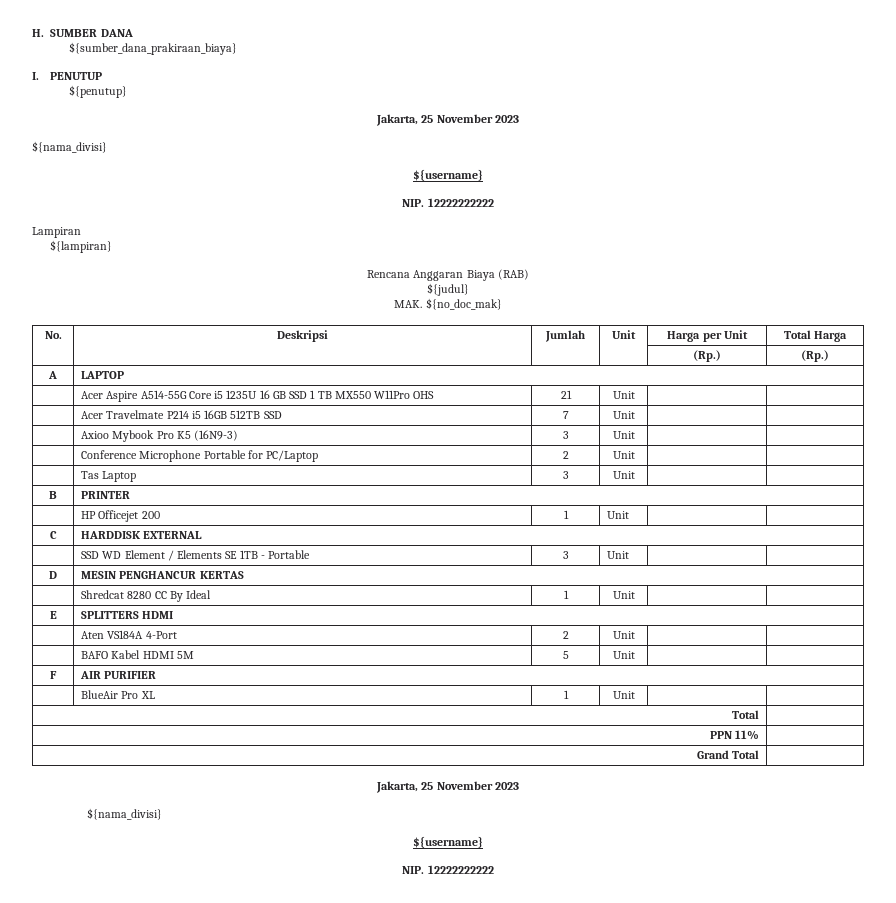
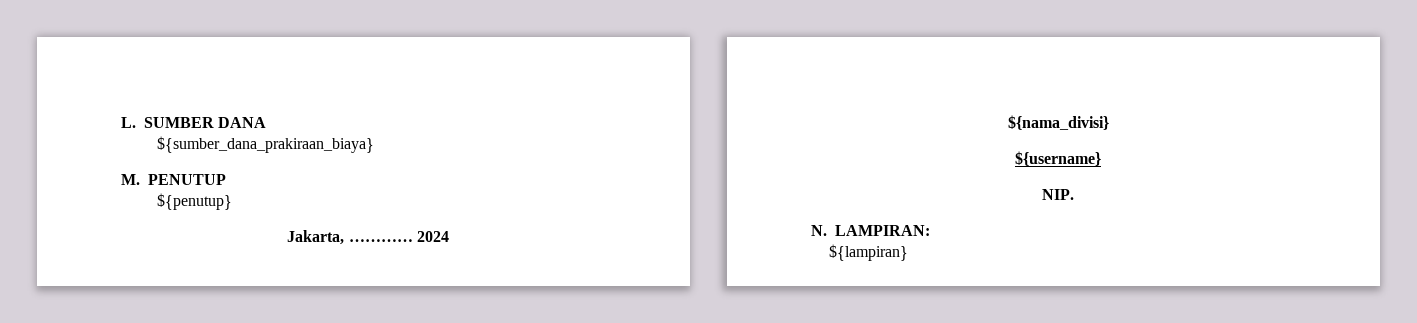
[32,29,44,37] H. -> [121,117,136,128] L.
[32,72,39,80] I. -> [121,174,140,185] M.
[421,114,519,123] [32,141,107,153] [413,169,483,181] [402,198,494,207] [32,227,81,238] 25 November 2023 // ${nama_divisi} // ${username} // NIP. 12222222222 // Lampiran -> [348,231,449,242] [1007,115,1109,130] [1015,151,1101,166] [1042,189,1074,200] [811,225,930,236] ………… 2024 // ${nama_divisi} // ${username} // NIP. // N. LAMPIRAN:
[367,269,529,281] [427,283,469,296] [394,298,502,310] [44,331,62,339] [277,330,328,342] [545,330,585,342] [612,330,636,339] [667,330,748,342] [783,330,848,342] [693,350,721,362] [801,350,829,362] [48,371,57,379] [81,371,125,379] [81,390,435,402] [560,390,572,399] [612,391,635,399] [81,410,282,419] [562,411,569,419] [612,411,635,419] [81,430,239,442] [562,431,569,439] [612,431,635,439] [81,450,319,462] [562,451,569,459] [612,451,635,459] [81,471,137,482] [562,471,569,479] [612,471,635,479] [49,491,57,499] [81,491,131,499] [81,510,160,522] [563,510,569,519] [607,511,630,519] [49,531,57,539] [81,531,203,539] [81,550,311,561] [562,551,569,559] [607,551,630,559] [49,571,57,579] [81,571,244,579] [81,590,212,602] [563,590,569,599] [612,591,635,599] [49,611,57,619] [81,611,174,619] [81,630,177,639] [562,631,569,639] [612,631,635,639] [81,650,194,659] [562,651,569,659] [612,651,635,659] [50,671,57,679] [80,671,157,679] [81,690,155,699] [563,690,569,699] [612,691,635,699] [731,710,759,719] [709,730,759,740] [696,750,759,759] [376,781,519,793] [86,808,162,820] [413,836,483,848] [402,865,494,874] // Rencana Anggaran Biaya (RAB) // ${judul} // MAK. ${no_doc_mak} // No. | Deskripsi | Jumlah | Unit | Harga per Unit | Total Harga // | | | | (Rp.) | (Rp.) // A | LAPTOP // | Acer Aspire A514-55G Core i5 1235U 16 GB SSD 1 TB MX550 W11Pro OHS | 21 | Unit | | // | Acer Travelmate P214 i5 16GB 512TB SSD | 7 | Unit | | // | Axioo Mybook Pro K5 (16N9-3) | 3 | Unit | | // | Conference Microphone Portable for PC/Laptop | 2 | Unit | | // | Tas Laptop | 3 | Unit | | // B | PRINTER // | HP Officejet 200 | 1 | Unit | | // C | HARDDISK EXTERNAL // | SSD WD Element / Elements SE 1TB - Portable | 3 | Unit | | // D | MESIN PENGHANCUR KERTAS // | Shredcat 8280 CC By Ideal | 1 | Unit | | // E | SPLITTERS HDMI // | Aten VS184A 4-Port | 2 | Unit | | // | BAFO Kabel HDMI 5M | 5 | Unit | | // F | AIR PURIFIER // | BlueAir Pro XL | 1 | Unit | | // Total | // PPN 11% | // Grand Total | // Jakarta, 25 November 2023 // ${nama_divisi} // ${username} // NIP. 12222222222 -> (909, 252) none

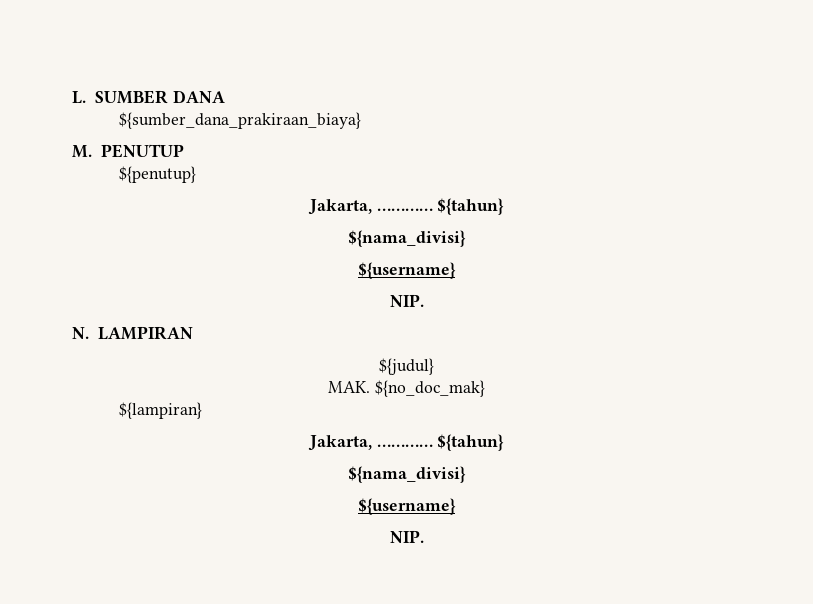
[416,231,449,242] 2024 -> [437,198,505,215] ${tahun}
[835,225,930,236] [829,244,909,261] LAMPIRAN: // ${lampiran} -> [97,326,193,340] [379,358,434,375] [328,380,485,397] [118,402,202,419] [307,434,505,451] [348,466,466,483] [358,498,456,515] [389,530,424,543] LAMPIRAN // ${judul} // MAK. ${no_doc_mak} // ${lampiran} // Jakarta, ………… ${tahun} // ${nama_divisi} // ${username} // NIP.

